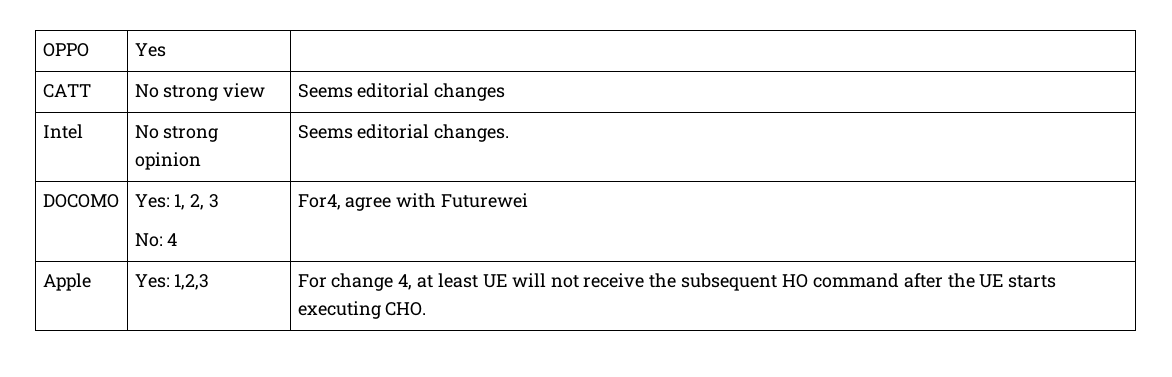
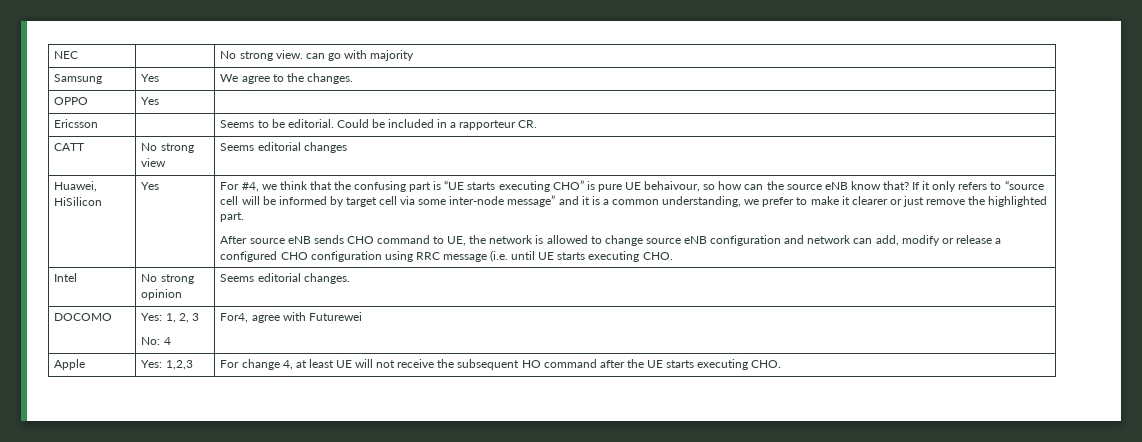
[42,43,89,57] [134,43,166,57] OPPO | Yes | -> [54,51,79,59] [220,50,415,61] [54,74,103,84] [141,74,160,82] [220,73,353,84] [54,97,89,105] [141,97,160,105] [54,119,99,128] [220,119,538,130] NEC | | No strong view. can go with majority // Samsung | Yes | We agree to the changes. // OPPO | Yes | // Ericsson | | Seems to be editorial. Could be included in a rapporteur CR.
(506, 92) none -> [54,181,98,192] [54,197,103,206] [141,182,160,190] [220,180,1044,192] [220,195,1048,207] [220,212,245,222] [220,235,1001,246] [220,250,673,262] // Huawei, HiSilicon | Yes | For #4, we think that the confusing part is “UE starts executing CHO” is pure UE behaivour, so how can the source eNB know that? If it only refers to “source cell will be informed by target cell via some inter-node message” and it is a common understanding, we prefer to make it clearer or just remove the highlighted part. // After source eNB sends CHO command to UE, the network is allowed to change source eNB configuration and network can add, modify or release a configured CHO configuration using RRC message (i.e. until UE starts executing CHO.

